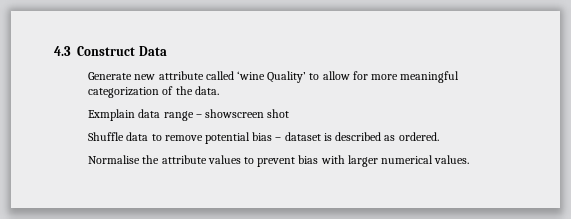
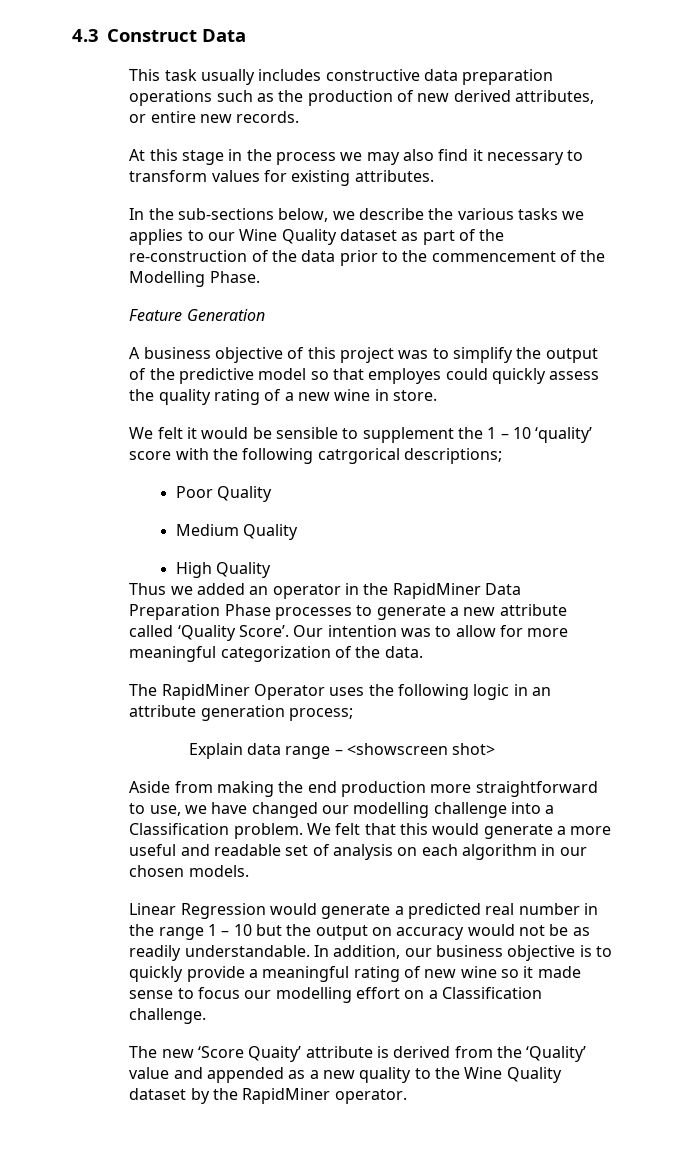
[88,71,307,83] Generate new attribute called ‘wine Quality’ -> [129,69,554,85] [129,90,594,106] [129,111,300,123] [129,149,584,165] [129,170,434,186] [129,208,585,222] [129,229,505,245] [129,250,606,266] [129,271,260,287] [129,309,265,321] [129,347,598,363] [129,368,600,384] [129,389,437,405] [129,427,593,443] [129,448,502,464] [175,486,272,502] [175,524,298,540] [175,562,271,578] [129,583,521,599] [129,604,567,620] [129,625,431,641] This task usually includes constructive data preparation operations such as the production of new derived attributes, or entire new records. // At this stage in the process we may also find it necessary to transform values for existing attributes. // In the sub-sections below, we describe the various tasks we applies to our Wine Quality dataset as part of the re-construction of the data prior to the commencement of the Modelling Phase. // Feature Generation // A business objective of this project was to simplify the output of the predictive model so that employes could quickly assess the quality rating of a new wine in store. // We felt it would be sensible to supplement the 1 – 10 ‘quality’ score with the following catrgorical descriptions; // Poor Quality // Medium Quality // High Quality // Thus we added an operator in the RapidMiner Data Preparation Phase processes to generate a new attribute called ‘Quality Score’. Our intention was
[88,109,290,121] [88,132,439,144] [88,155,470,167] Exmplain data range – showscreen shot // Shuffle data to remove potential bias – dataset is described as ordered. // Normalise the attribute values to prevent bias with larger numerical values. -> [129,684,551,700] [129,705,353,721] [188,743,496,759] [129,781,598,797] [129,802,555,818] [129,823,612,839] [129,844,587,860] [129,865,249,877] [129,903,598,919] [129,924,590,940] [129,945,612,961] [129,966,581,982] [129,987,542,1003] [129,1008,207,1024] [129,1046,587,1062] [129,1067,562,1083] [129,1088,407,1104] The RapidMiner Operator uses the following logic in an attribute generation process; // Explain data range – <showscreen shot> // Aside from making the end production more straightforward to use, we have changed our modelling challenge into a Classification problem. We felt that this would generate a more useful and readable set of analysis on each algorithm in our chosen models. // Linear Regression would generate a predicted real number in the range 1 – 10 but the output on accuracy would not be as readily understandable. In addition, our business objective is to quickly provide a meaningful rating of new wine so it made sense to focus our modelling effort on a Classification challenge. // The new ‘Score Quaity’ attribute is derived from the ‘Quality’ value and appended as a new quality to the Wine Quality dataset by the RapidMiner operator.

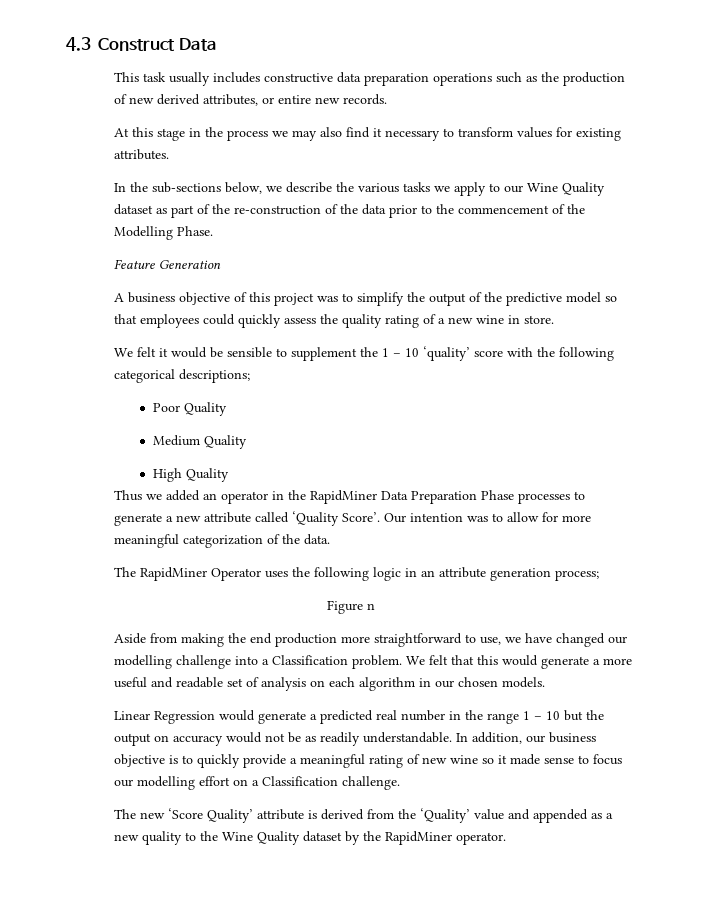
[129,229,184,245] applies -> [453,182,486,196] apply
[368,368,442,384] employes -> [139,314,199,328] employees
[317,448,400,464] catrgorical -> [113,369,175,383] categorical
[188,743,496,759] Explain data range – <showscreen shot> -> [326,600,375,614] Figure n
[248,1046,302,1062] Quaity’ -> [206,809,253,823] Quality’

